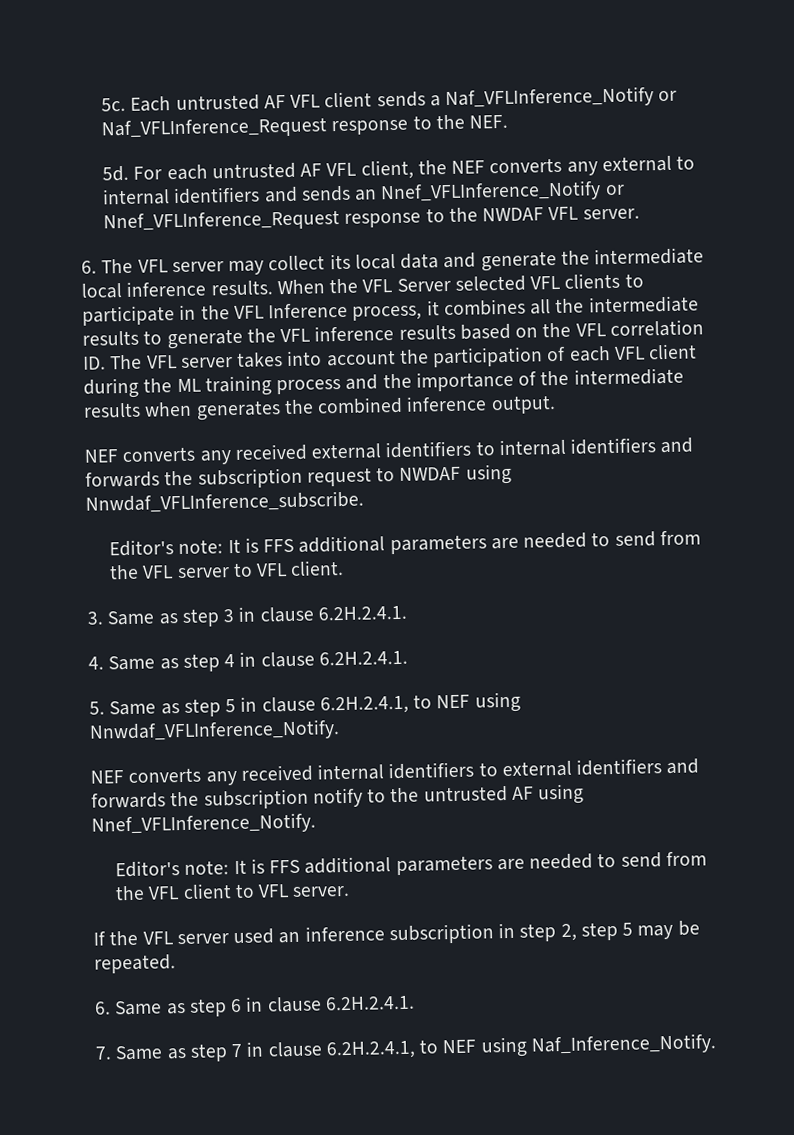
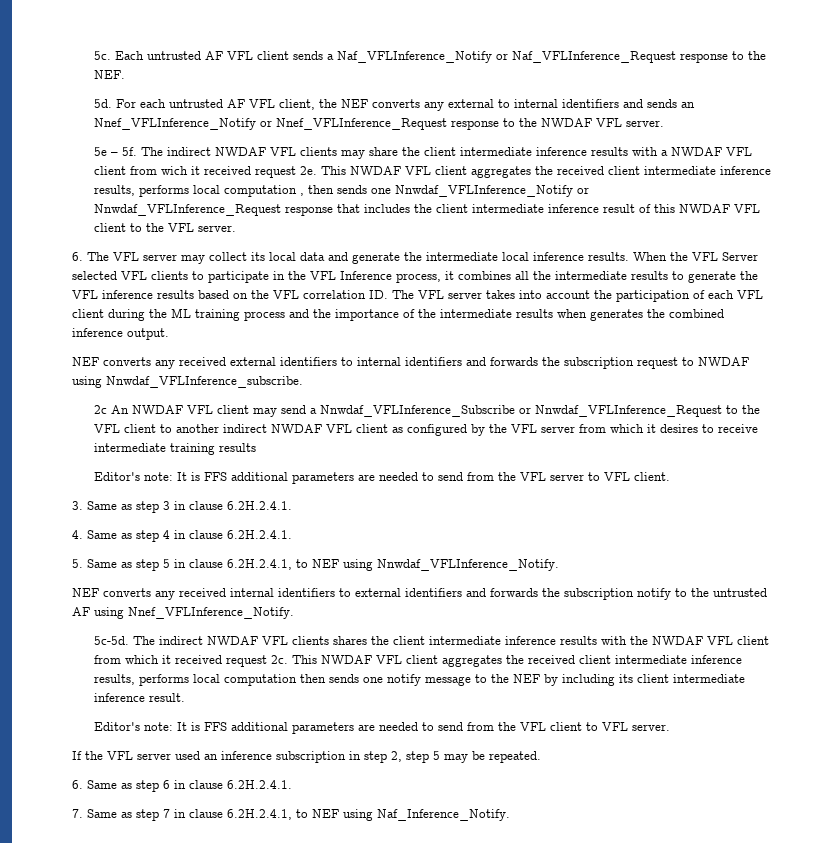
(640, 214) none -> [93,147,752,159] [93,166,771,178] [93,185,589,197] [93,204,760,216] [93,223,236,232] // 5e – 5f. The indirect NWDAF VFL clients may share the client intermediate inference results with a NWDAF VFL client from wich it received request 2e. This NWDAF VFL client aggregates the received client intermediate inference results, performs local computation , then sends one Nnwdaf_VFLInference_Notify or Nnwdaf_VFLInference_Request response that includes the client intermediate inference result of this NWDAF VFL client to the VFL server.
(365, 502) none -> [93,405,760,417] [93,424,758,436] [93,443,256,455] // 2c An NWDAF VFL client may send a Nnwdaf_VFLInference_Subscribe or Nnwdaf_VFLInference_Request to the VFL client to another indirect NWDAF VFL client as configured by the VFL server from which it desires to receive intermediate training results
(317, 824) none -> [93,636,769,645] [93,655,742,667] [93,674,745,686] [93,693,185,702] // 5c-5d. The indirect NWDAF VFL clients shares the client intermediate inference results with the NWDAF VFL client from which it received request 2c. This NWDAF VFL client aggregates the received client intermediate inference results, performs local computation then sends one notify message to the NEF by including its client intermediate inference result.

